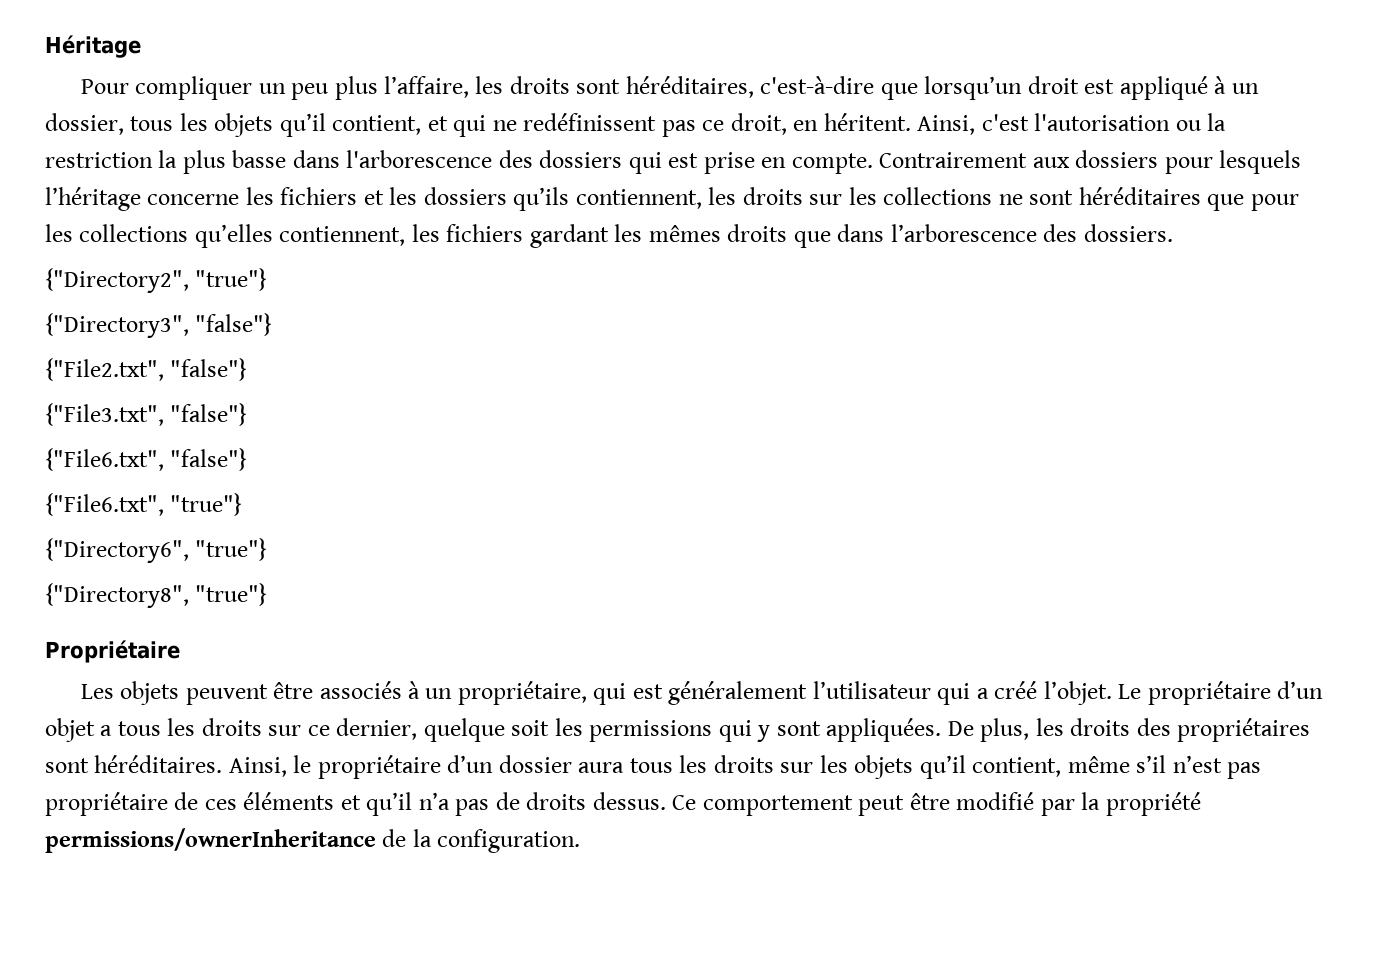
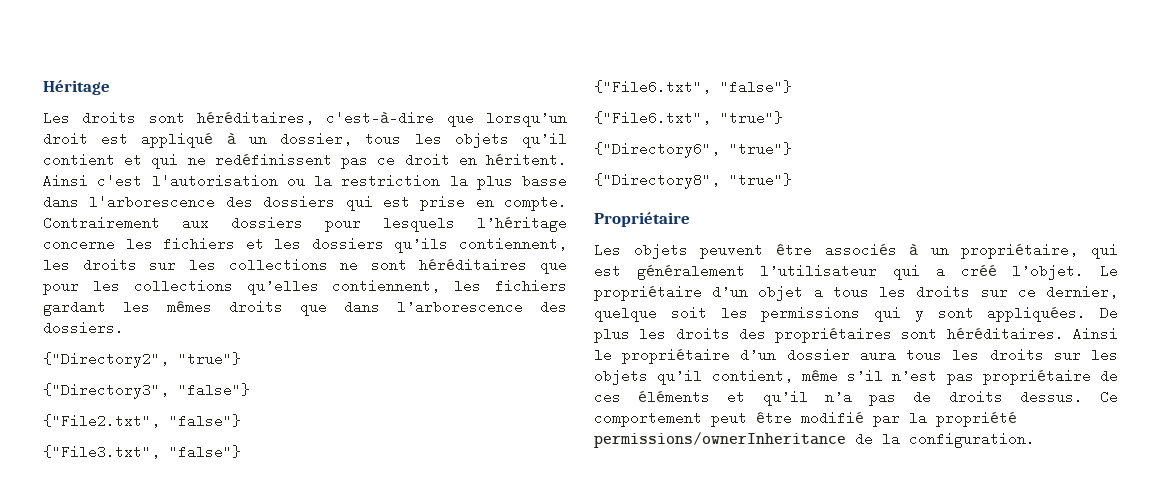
[80,76,504,100] Pour compliquer un peu plus l’affaire, les -> [43,111,70,125] Les
[332,115,422,135] contient, -> [43,153,115,167] contient
[730,113,787,135] droit, -> [404,153,450,167] droit
[917,115,976,135] Ainsi, -> [43,174,88,188] Ainsi
[980,718,1030,742] plus, -> [594,329,630,343] plus
[228,757,287,777] Ainsi, -> [1073,327,1118,341] Ainsi

